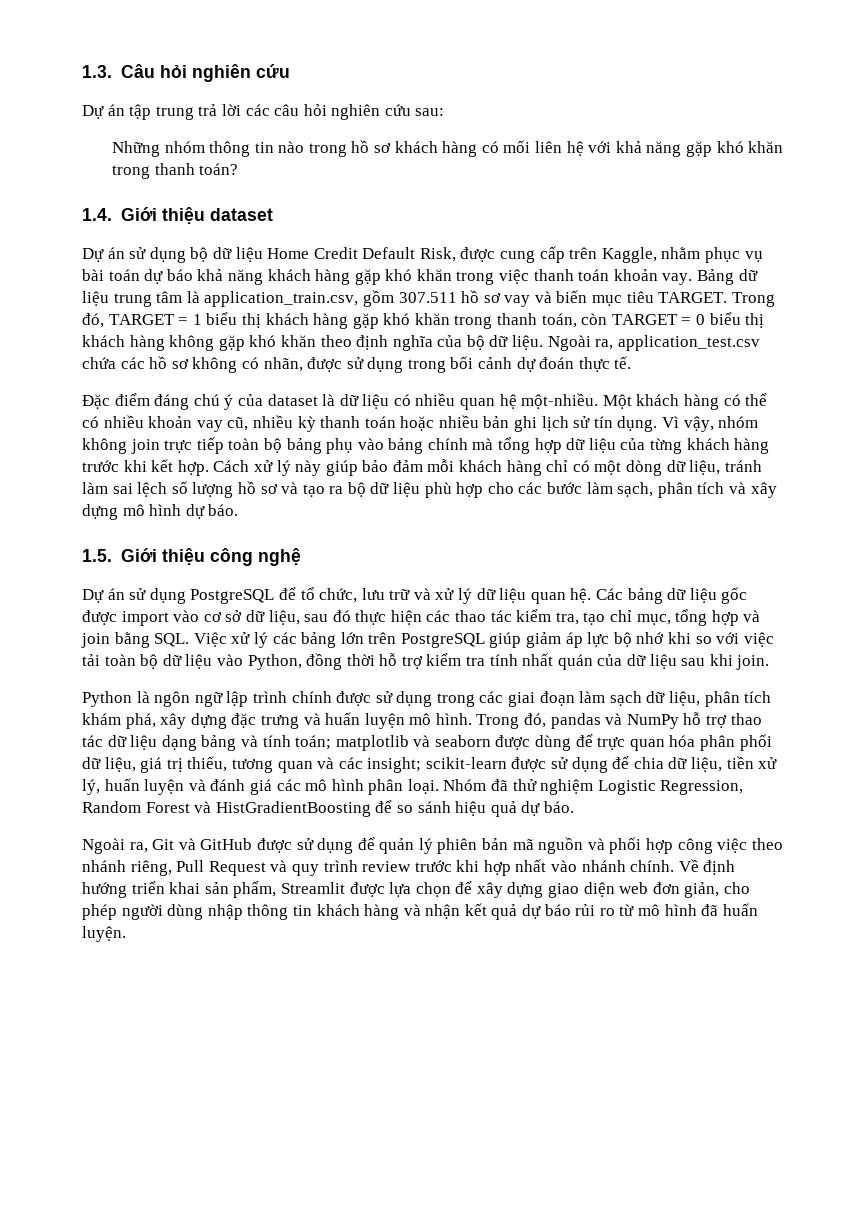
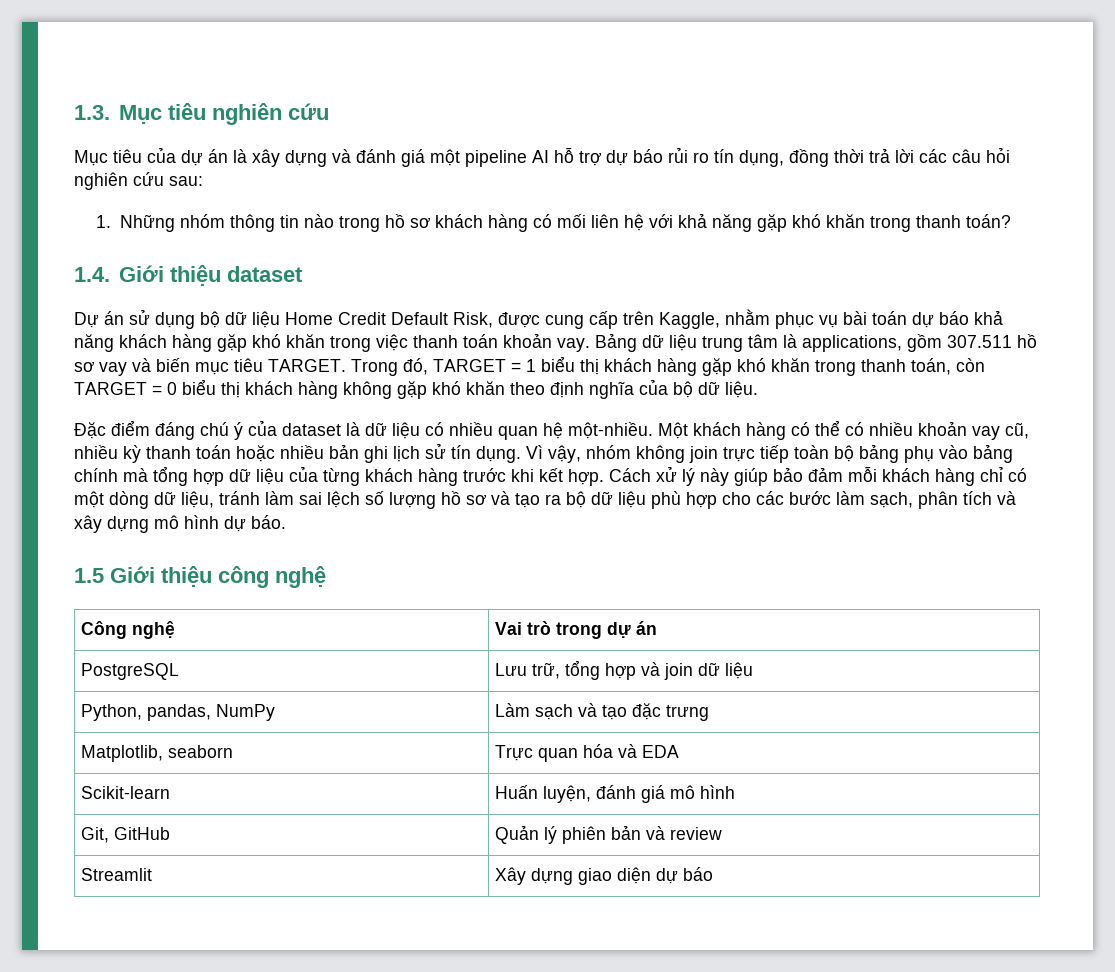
[120,64,187,78] Câu hỏi -> [118,103,206,124] Mục tiêu
[82,104,194,120] Dự án tập trung -> [74,147,864,167] Mục tiêu của dự án là xây dựng và đánh giá một pipeline AI hỗ trợ dự báo rủi ro tín dụng, đồng thời
(445, 112) none -> [96,215,112,228] 1.
[204,291,359,307] application_train.csv, -> [802,335,902,352] applications,
[547,335,760,351] [82,356,632,373] Ngoài ra, application_test.csv chứa các hồ sơ không có nhãn, được sử dụng trong bối cảnh dự đoán thực tế. -> (758, 389) none
[82,549,112,562] 1.5. -> [74,568,104,583] 1.5
[82,587,748,604] [82,609,761,626] [81,632,774,648] [82,653,770,670] [82,691,772,707] [82,712,762,729] [82,734,772,751] [82,756,778,773] [82,778,744,795] [82,800,574,817] [82,837,783,854] [82,859,736,876] [82,881,751,898] [82,903,758,920] [82,926,126,942] // Dự án sử dụng PostgreSQL để tổ chức, lưu trữ và xử lý dữ liệu quan hệ. Các bảng dữ liệu gốc được import vào cơ sở dữ liệu, sau đó thực hiện các thao tác kiểm tra, tạo chỉ mục, tổng hợp và join bằng SQL. Việc xử lý các bảng lớn trên PostgreSQL giúp giảm áp lực bộ nhớ khi so với việc tải toàn bộ dữ liệu vào Python, đồng thời hỗ trợ kiểm tra tính nhất quán của dữ liệu sau khi join. // Python là ngôn ngữ lập trình chính được sử dụng trong các giai đoạn làm sạch dữ liệu, phân tích khám phá, xây dựng đặc trưng và huấn luyện mô hình. Trong đó, pandas và NumPy hỗ trợ thao tác dữ liệu dạng bảng và tính toán; matplotlib và seaborn được dùng để trực quan hóa phân phối dữ liệu, giá trị thiếu, tương quan và các insight; scikit-learn được sử dụng để chia dữ liệu, tiền xử lý, huấn luyện và đánh giá các mô hình phân loại. Nhóm đã thử nghiệm Logistic Regression, Random Forest và HistGradientBoosting để so sánh hiệu quả dự báo. // Ngoài ra, Git và GitHub được sử dụng để quản lý phiên bản mã nguồn và phối hợp công việc theo nhánh riêng, Pull Request và quy trình review trước khi hợp nhất vào nhánh chính. Về định hướng triển khai sản phẩm, Streamlit được lựa chọn để xây dựng giao diện web đơn giản, cho phép người dùng nhập thông tin khách hàng và nhận kết quả dự báo rủi ro từ mô hình đã huấn luyện. -> [81,621,176,639] [495,621,658,639] [81,663,180,680] [495,660,754,680] [81,704,276,721] [495,703,710,721] [81,745,234,762] [495,744,680,762] [81,786,171,799] [495,785,736,803] [81,827,171,843] [495,825,723,844] [81,868,153,881] [495,867,714,885] // Công nghệ | Vai trò trong dự án // PostgreSQL | Lưu trữ, tổng hợp và join dữ liệu // Python, pandas, NumPy | Làm sạch và tạo đặc trưng // Matplotlib, seaborn | Trực quan hóa và EDA // Scikit-learn | Huấn luyện, đánh giá mô hình // Git, GitHub | Quản lý phiên bản và review // Streamlit | Xây dựng giao diện dự báo

